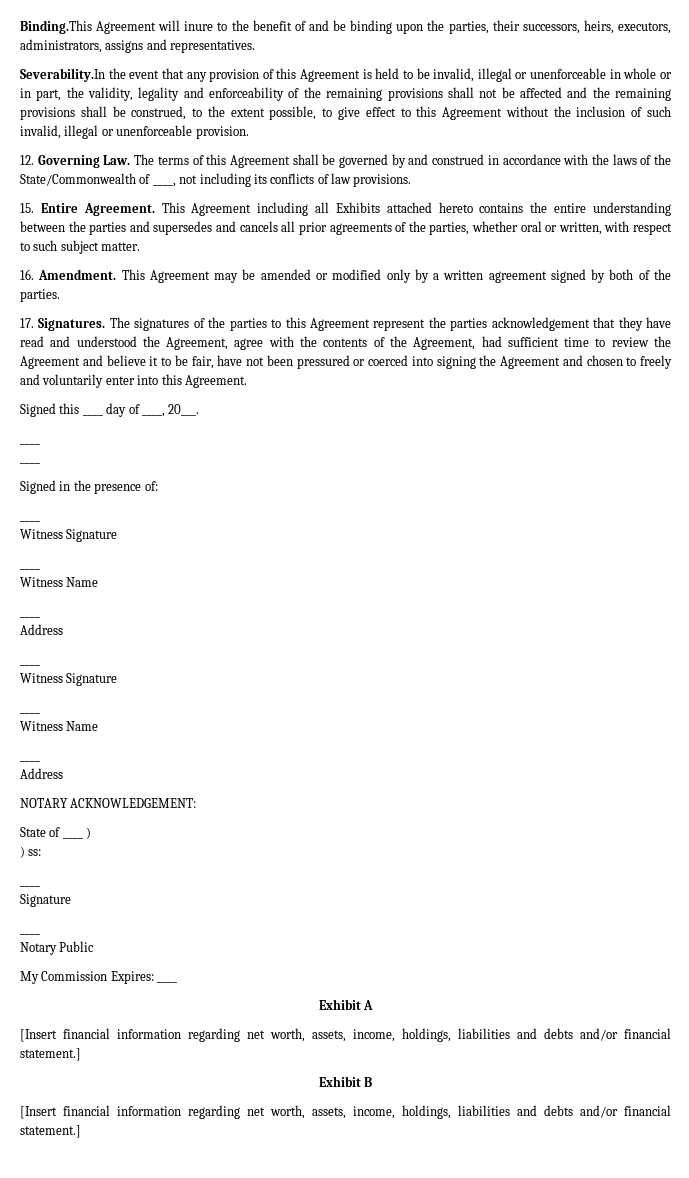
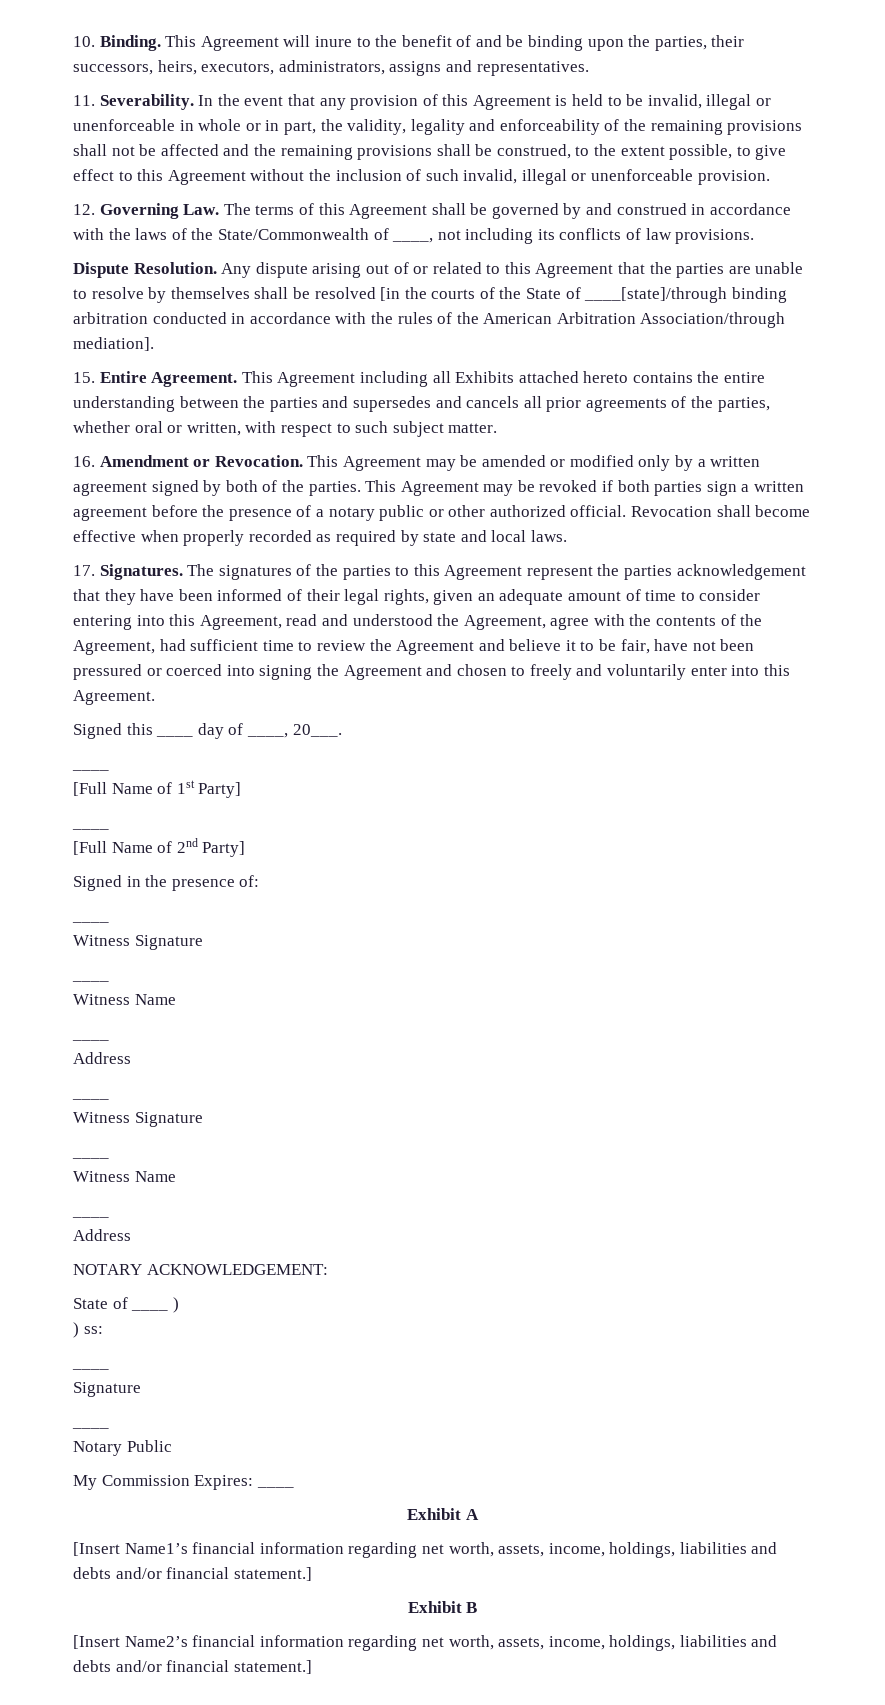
[20,20,92,34] Binding.This -> [73,35,197,51] 10. Binding. This
[20,68,105,82] Severability.In -> [73,94,214,110] 11. Severability. In
(412, 180) none -> [73,262,804,278] [73,287,787,303] [73,312,786,328] [73,337,154,351] // Dispute Resolution. Any dispute arising out of or related to this Agreement that the parties are unable to resolve by themselves shall be resolved [in the courts of the State of ____[state]/through binding arbitration conducted in accordance with the rules of the American Arbitration Association/through mediation].
[38,269,117,280] Amendment. -> [99,455,303,467] Amendment or Revocation.
(60, 295) none -> [365,480,805,496] [73,505,811,521] [73,530,567,546] This Agreement may be revoked if both parties sign a written agreement before the presence of a notary public or other authorized official. Revocation shall become effective when properly recorded as required by state and local laws.
(671, 322) none -> [178,589,761,605] [73,614,282,630] been informed of their legal rights, given an adequate amount of time to consider entering into this Agreement,
[20,462,40,464] ____ -> [73,780,242,798] [72,828,109,830] [73,838,246,857] [Full Name of 1st Party] // ____ // [Full Name of 2nd Party]
(57, 1035) none -> [124,1543,188,1554] Name1’s
(57, 1112) none -> [124,1636,188,1647] Name2’s

